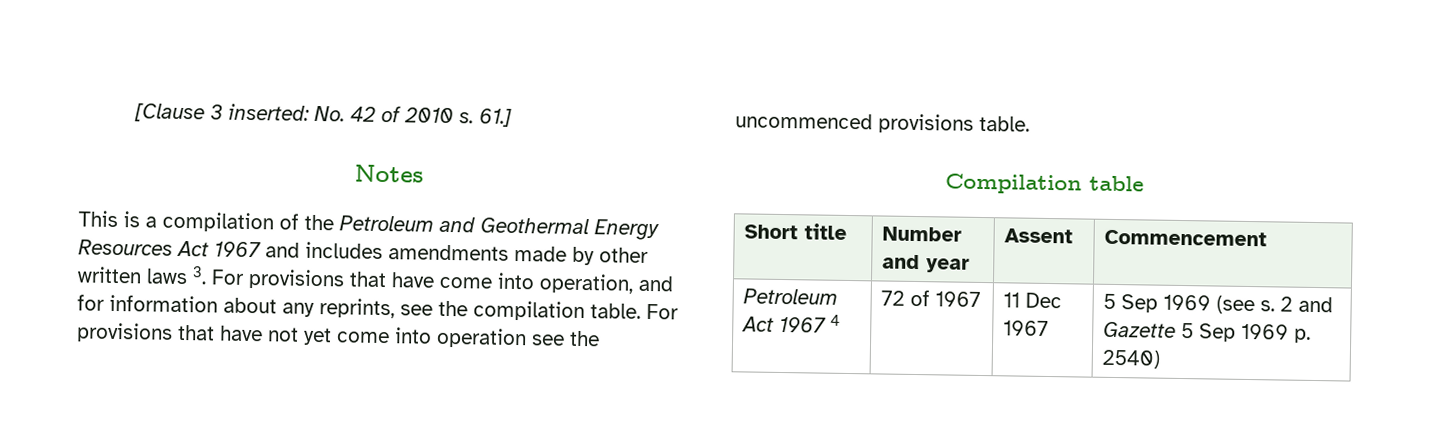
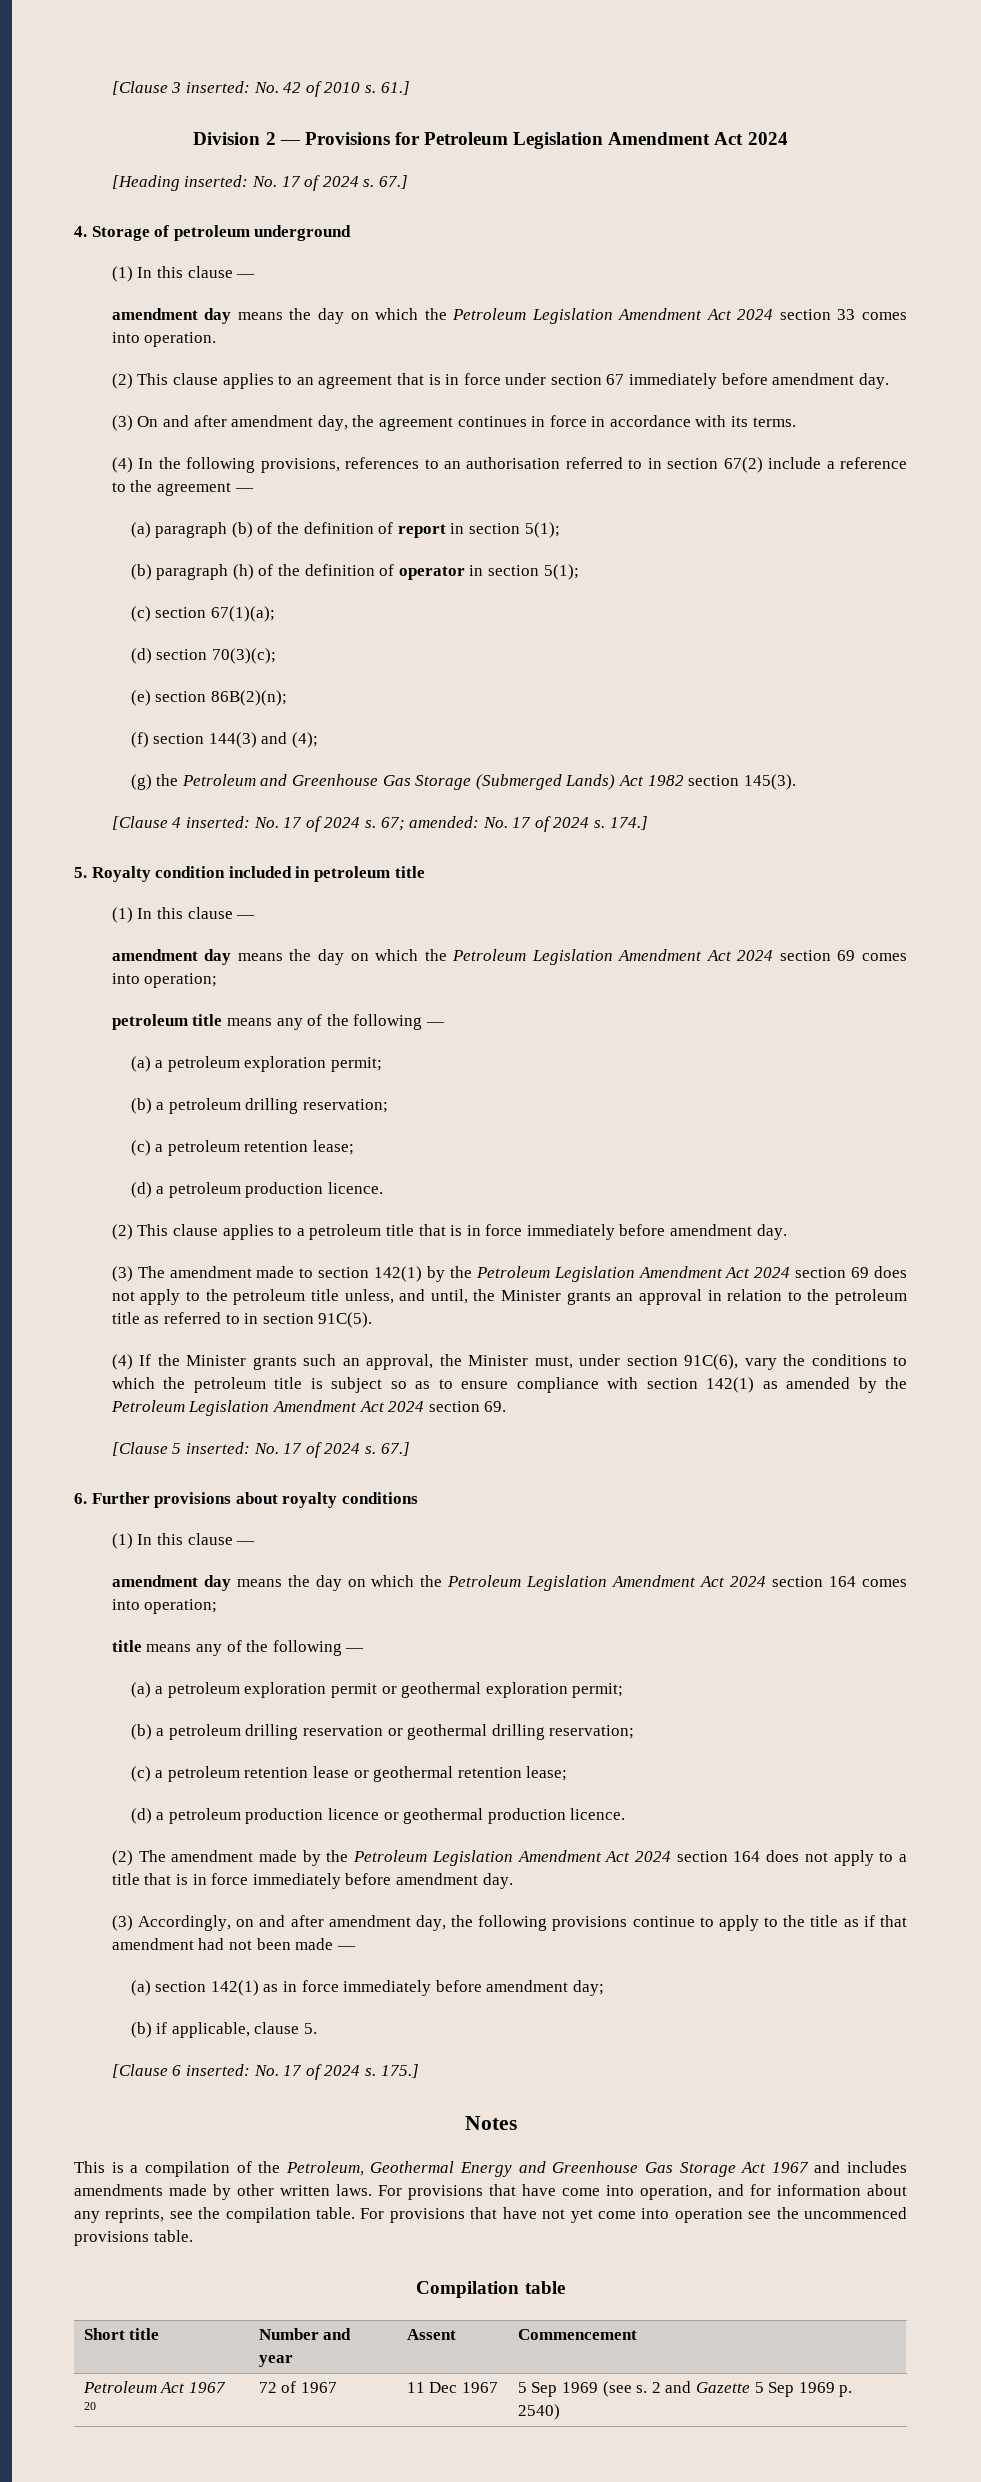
(513, 117) none -> [193,132,788,149] [111,175,408,191] [74,225,352,241] [111,266,256,282] [111,308,908,324] [111,332,217,347] [111,373,889,389] [111,415,796,431] [111,457,908,473] [111,480,254,496] [130,522,560,538] [130,564,579,580] [130,606,275,622] [130,648,276,664] [130,690,287,706] [130,732,319,748] [130,774,796,790] [111,816,648,832] [74,866,425,882] [111,907,256,923] [111,949,908,965] [111,973,218,988] [111,1014,445,1030] [130,1056,383,1072] [130,1098,389,1114] [130,1140,355,1156] [130,1182,384,1198] [111,1224,787,1240] [111,1266,908,1282] [111,1289,908,1305] [111,1312,373,1328] [111,1354,907,1370] [111,1377,907,1393] [110,1400,507,1416] [111,1442,410,1458] [74,1492,418,1508] [111,1533,256,1549] [111,1575,907,1591] [111,1599,218,1614] [111,1640,365,1656] [130,1682,624,1698] [130,1724,635,1740] [130,1766,568,1782] [130,1808,626,1824] [111,1850,907,1866] [111,1873,513,1889] [111,1915,908,1931] [111,1938,356,1950] [130,1980,605,1996] [130,2022,318,2038] [111,2064,419,2080] // Division 2 — Provisions for Petroleum Legislation Amendment Act 2024 // [Heading inserted: No. 17 of 2024 s. 67.] // 4. Storage of petroleum underground // (1) In this clause — // amendment day means the day on which the Petroleum Legislation Amendment Act 2024 section 33 comes into operation. // (2) This clause applies to an agreement that is in force under section 67 immediately before amendment day. // (3) On and after amendment day, the agreement continues in force in accordance with its terms. // (4) In the following provisions, references to an authorisation referred to in section 67(2) include a reference to the agreement — // (a) paragraph (b) of the definition of report in section 5(1); // (b) paragraph (h) of the definition of operator in section 5(1); // (c) section 67(1)(a); // (d) section 70(3)(c); // (e) section 86B(2)(n); // (f) section 144(3) and (4); // (g) the Petroleum and Greenhouse Gas Storage (Submerged Lands) Act 1982 section 145(3). // [Clause 4 inserted: No. 17 of 2024 s. 67; amended: No. 17 of 2024 s. 174.] // 5. Royalty condition included in petroleum title // (1) In this clause — // amendment day means the day on which the Petroleum Legislation Amendment Act 2024 section 69 comes into operation; // petroleum title means any of the following — // (a) a petroleum exploration permit; // (b) a petroleum drilling reservation; // (c) a petroleum retention lease; // (d) a petroleum production licence. // (2) This clause applies to a petroleum title that is in force immediately before amendment day. // (3) The amendment made to section 142(1) by the Petroleum Legislation Amendment Act 2024 section 69 does not apply to the petroleum title unless, and until, the Minister grants an approval in relation to the petroleum title as referred to in section 91C(5). // (4) If the Minister grants such an approval, the Minister must, under section 91C(6), vary the conditions to which the petroleum title is subject so as to ensure compliance with section 142(1) as amended by the Petroleum Legislation Amendment Act 2024 section 69. // [Clause 5 inserted: No. 17 of 2024 s. 67.] // 6. Further provisions about royalty conditions // (1) In this clause — // amendment day means the day on which the Petroleum Legislation Amendment Act 2024 section 164 comes into operation; // title means any of the following — // (a) a petroleum exploration permit or geothermal exploration permit; // (b) a petroleum drilling reservation or geothermal drilling reservation; // (c) a petroleum retention lease or geothermal retention lease; // (d) a petroleum production licence or geothermal production licence. // (2) The amendment made by the Petroleum Legislation Amendment Act 2024 section 164 does not apply to a title that is in force immediately before amendment day. // (3) Accordingly, on and after amendment day, the following provisions continue to apply to the title as if that amendment had not been made — // (a) section 142(1) as in force immediately before amendment day; // (b) if applicable, clause 5. // [Clause 6 inserted: No. 17 of 2024 s. 175.]
[339,215,660,241] [78,239,173,256] Petroleum and Geothermal Energy Resources -> [285,2161,736,2177] Petroleum, Geothermal Energy and Greenhouse Gas Storage
[146,266,207,285] laws 3. -> [336,2184,372,2196] laws.
[830,314,841,326] 4 -> [83,2402,96,2410] 20

